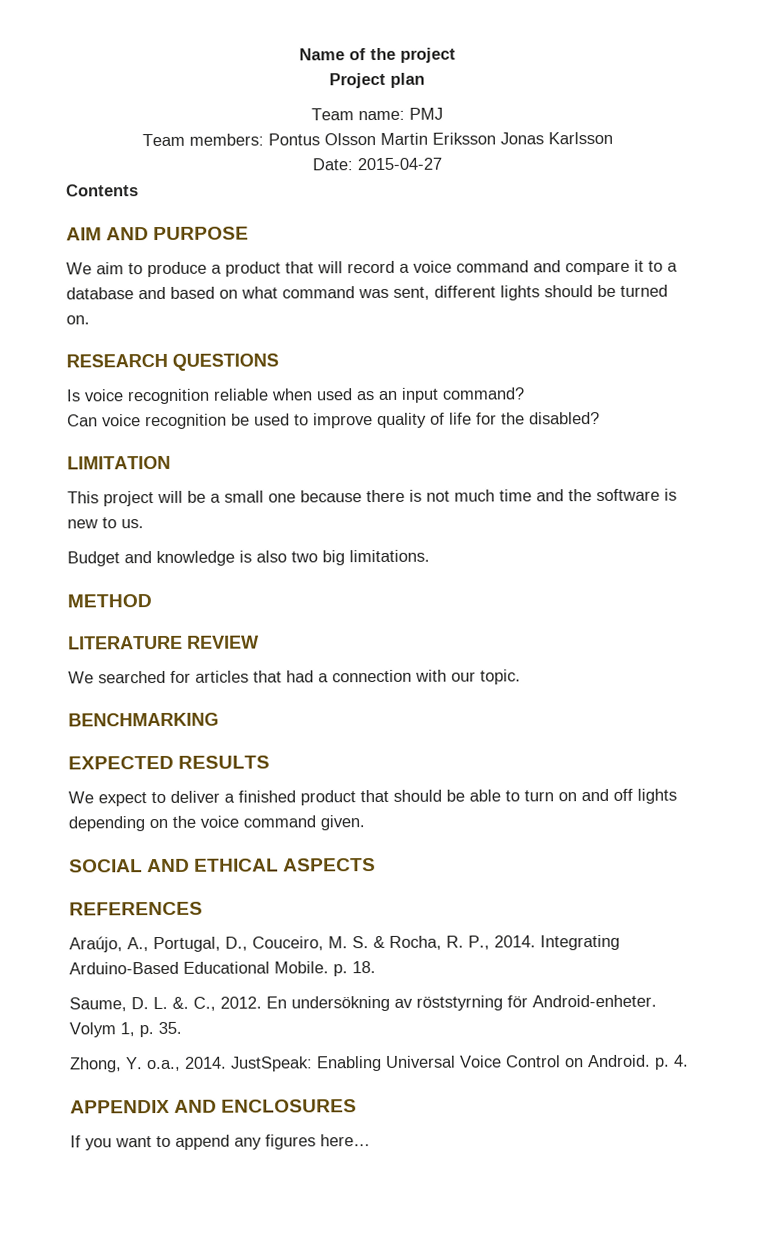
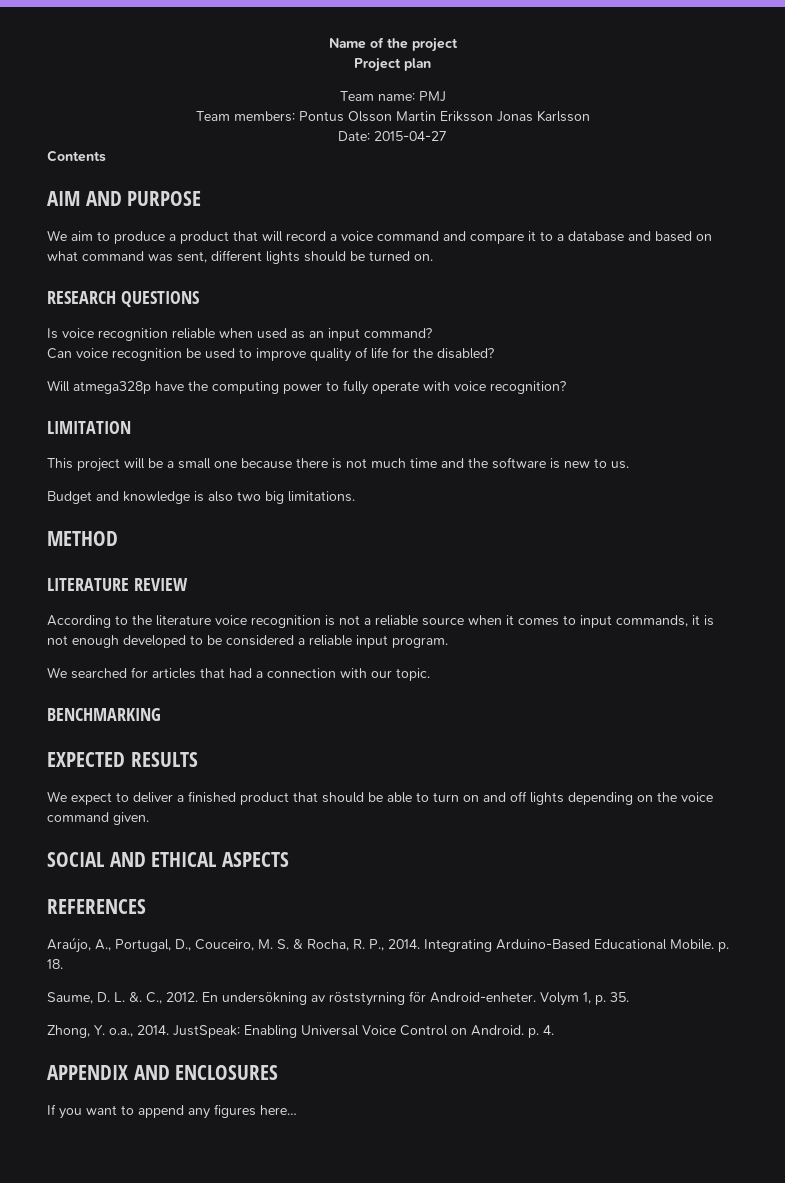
(600, 418) none -> [47,380,566,395] // Will atmega328p have the computing power to fully operate with voice recognition?
(259, 642) none -> [47,615,714,628] [47,635,448,648] // According to the literature voice recognition is not a reliable source when it comes to input commands, it is not enough developed to be considered a reliable input program.

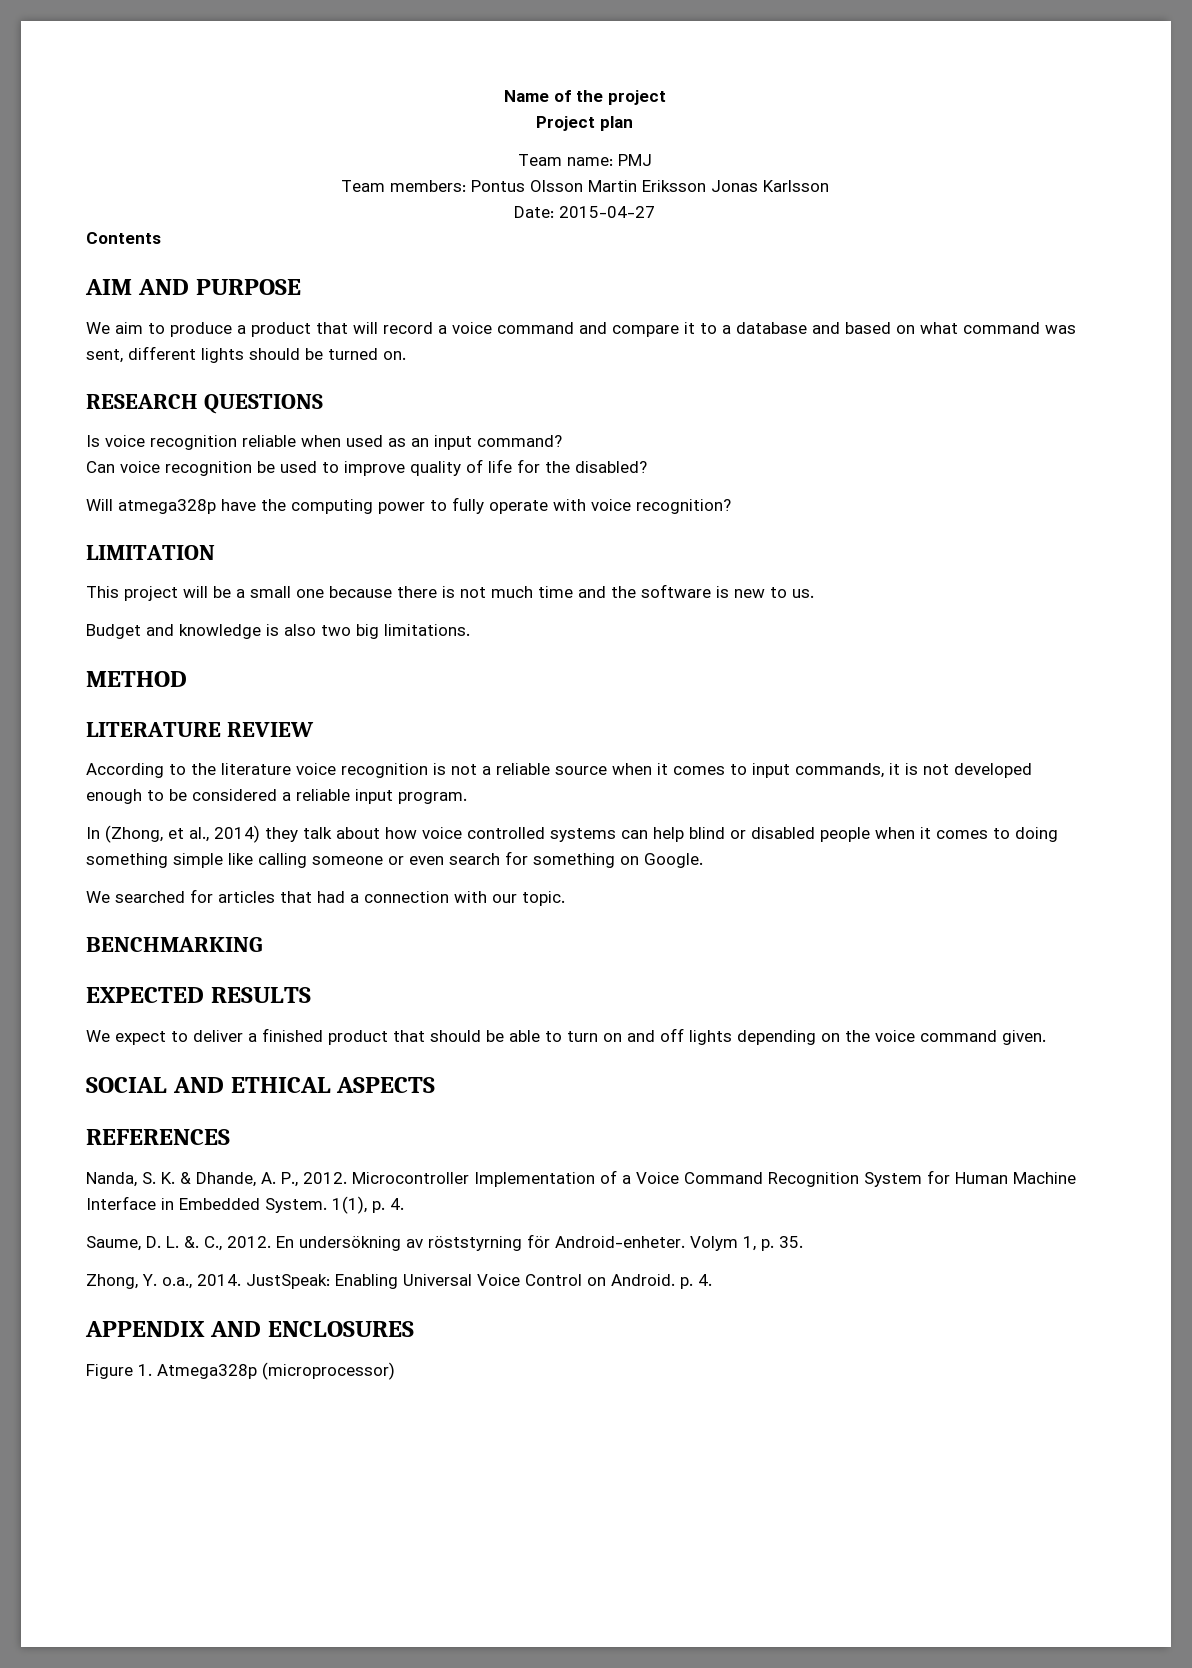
[72,635,186,648] enough developed -> [954,763,1032,778] [86,789,142,804] developed enough
(448, 642) none -> [86,825,1058,843] [86,851,703,868] // In (Zhong, et al., 2014) they talk about how voice controlled systems can help blind or disabled people when it comes to doing something simple like calling someone or even search for something on Google.
[47,937,729,953] [47,959,63,969] Araújo, A., Portugal, D., Couceiro, M. S. & Rocha, R. P., 2014. Integrating Arduino-Based Educational Mobile. p. 18. -> [86,1170,1076,1187] [86,1196,404,1214] Nanda, S. K. & Dhande, A. P., 2012. Microcontroller Implementation of a Voice Command Recognition System for Human Machine Interface in Embedded System. 1(1), p. 4.
[47,1104,297,1119] If you want to append any figures here… -> [86,1362,395,1380] Figure 1. Atmega328p (microprocessor)

